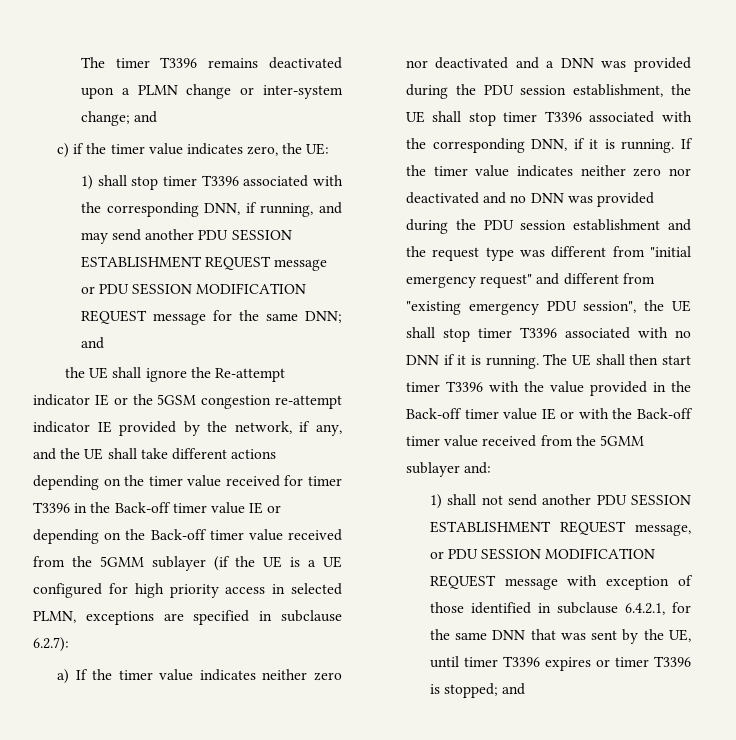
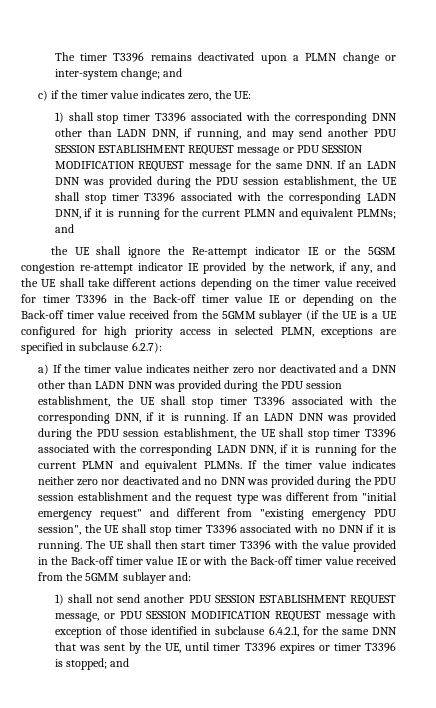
(199, 209) none -> [372,113,397,121] [54,128,148,137] DNN other than LADN
[305,311,342,323] DNN; -> [306,160,397,169] [54,176,397,188] [54,192,397,204] [54,208,396,220] DNN. If an LADN DNN was provided during the PDU session establishment, the UE shall stop timer T3396 associated with the corresponding LADN DNN, if it is running for the current PLMN and equivalent PLMNs;
(594, 63) none -> [37,380,153,389] other than LADN DNN
(693, 143) none -> [246,412,396,424] [37,428,396,440] [37,444,397,456] [37,460,258,472] an LADN DNN was provided during the PDU session establishment, the UE shall stop timer T3396 associated with the corresponding LADN DNN, if it is running for the current PLMN and equivalent PLMNs. If

